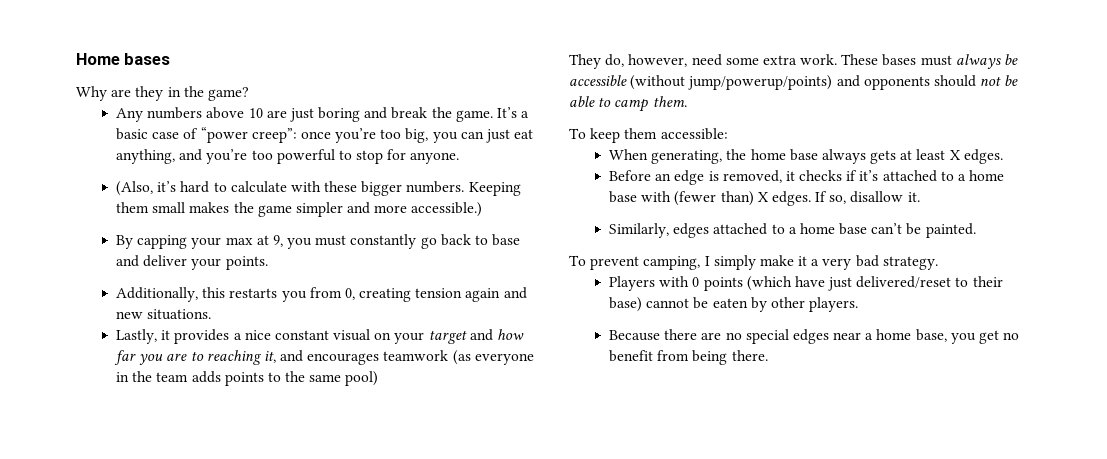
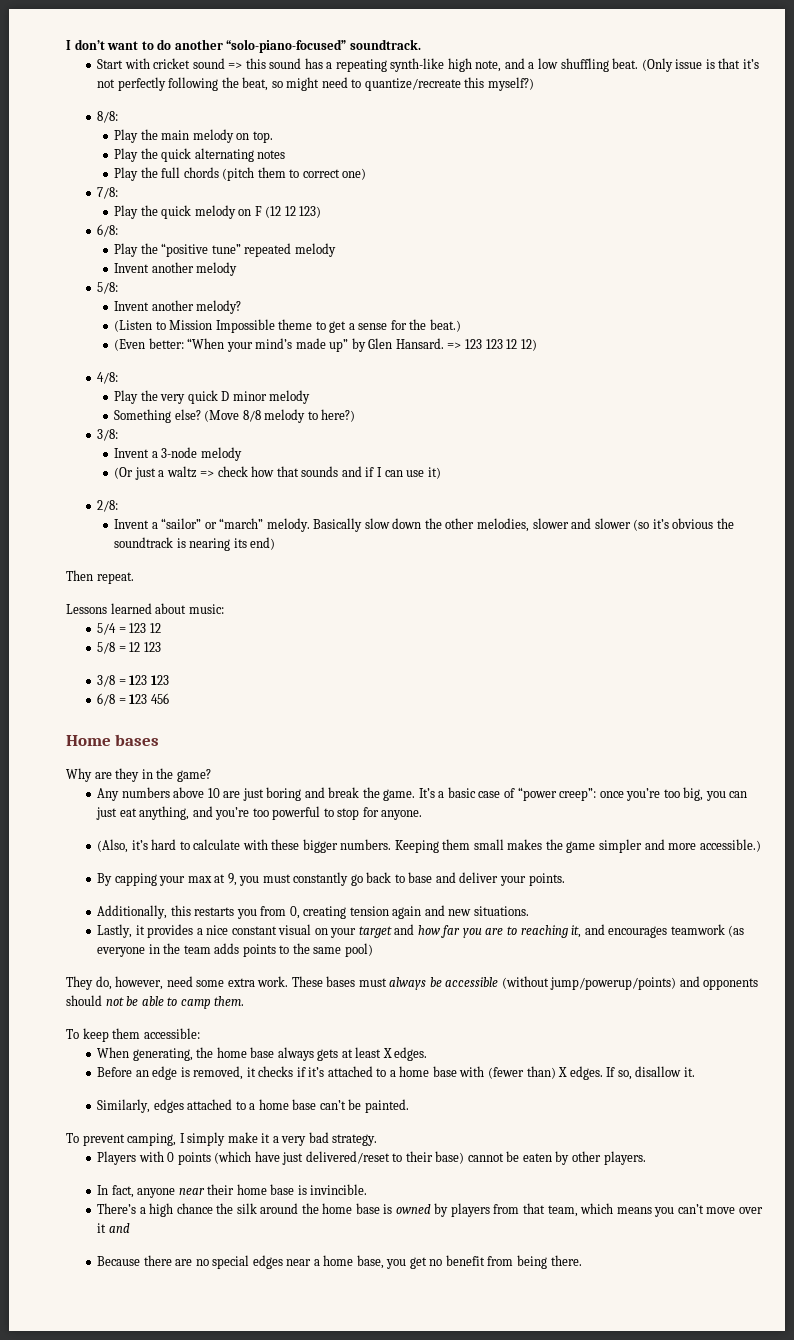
(76, 59) none -> [66,39,421,53] [97,58,759,72] [97,77,534,91] [97,111,119,123] [114,129,273,143] [114,148,286,162] [114,167,367,181] [97,187,119,199] [114,205,322,219] [97,224,119,237] [114,243,336,257] [114,262,238,276] [97,282,119,294] [114,300,242,314] [114,319,461,333] [114,338,537,352] [97,372,119,384] [114,390,311,404] [114,409,356,423] [97,429,119,441] [114,447,242,461] [114,466,441,480] [97,500,119,512] [114,518,734,532] [114,537,276,551] [66,570,134,584] [66,603,224,614] [97,623,161,635] [97,642,161,654] [97,675,169,687] [97,693,169,706] I don’t want to do another “solo-piano-focused” soundtrack. // Start with cricket sound => this sound has a repeating synth-like high note, and a low shuffling beat. (Only issue is that it’s not perfectly following the beat, so might need to quantize/recreate this myself?) // 8/8: // Play the main melody on top. // Play the quick alternating notes // Play the full chords (pitch them to correct one) // 7/8: // Play the quick melody on F (12 12 123) // 6/8: // Play the “positive tune” repeated melody // Invent another melody // 5/8: // Invent another melody? // (Listen to Mission Impossible theme to get a sense for the beat.) // (Even better: “When your mind’s made up” by Glen Hansard. => 123 123 12 12) // 4/8: // Play the very quick D minor melody // Something else? (Move 8/8 melody to here?) // 3/8: // Invent a 3-node melody // (Or just a waltz => check how that sounds and if I can use it) // 2/8: // Invent a “sailor” or “march” melody. Basically slow down the other melodies, slower and slower (so it’s obvious the soundtrack is nearing its end) // Then repeat. // Lessons learned about music: // 5/4 = 123 12 // 5/8 = 12 123 // 3/8 = 123 123 // 6/8 = 123 456 //
(859, 304) none -> [97,1184,368,1198] [97,1203,763,1217] [97,1223,130,1233] // In fact, anyone near their home base is invincible. // There’s a high chance the silk around the home base is owned by players from that team, which means you can’t move over it and

